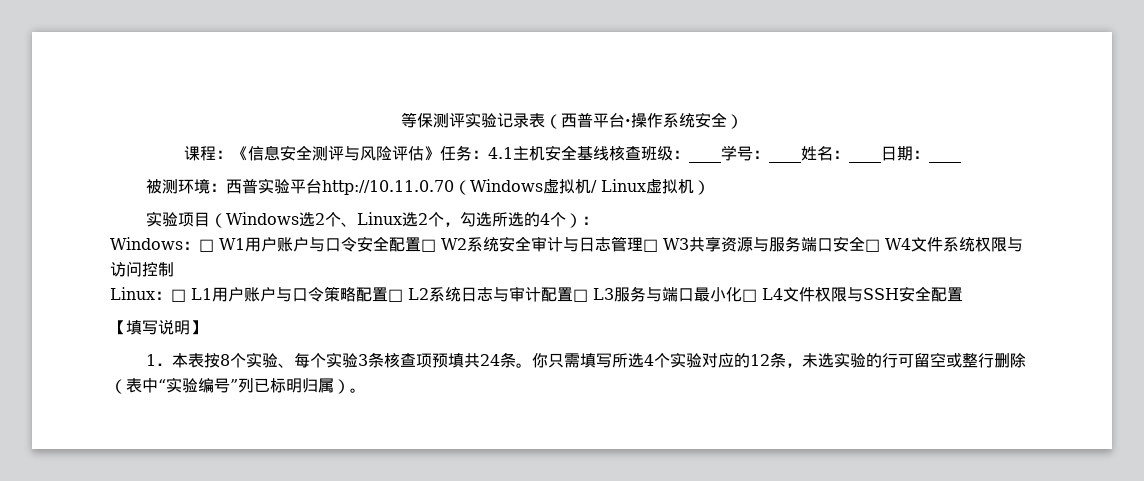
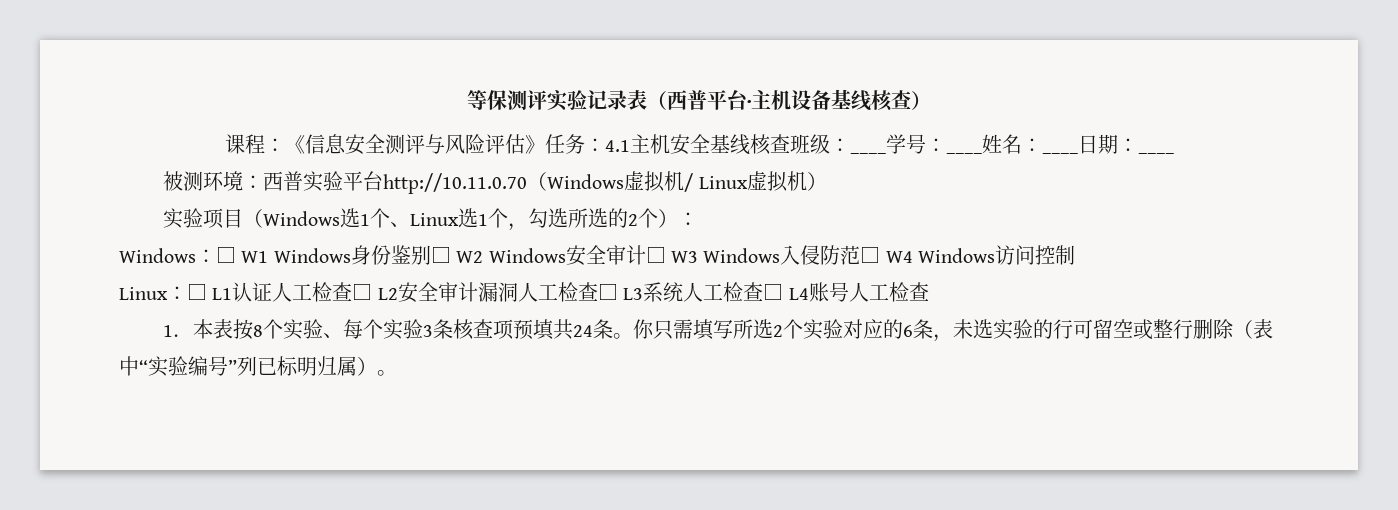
[631,112,727,128] 操作系统安全 -> [751,89,911,111] 主机设备基线核查
[315,213,326,225] 2 -> [360,214,371,226] 1
[418,213,429,225] 2 -> [478,214,489,226] 1
[540,213,551,225] 4 -> [628,214,639,226] 2
[245,236,421,252] 用户账户与口令安全配置 -> [273,245,431,265] Windows身份鉴别
[467,236,1023,252] 系统安全审计与日志管理□ W3共享资源与服务端口安全□ W4文件系统权限与 -> [488,245,996,266] Windows安全审计□ W3 Windows入侵防范□ W4 Windows
[212,286,963,302] [110,319,206,335] 用户账户与口令策略配置□ L2系统日志与审计配置□ L3服务与端口最小化□ L4文件权限与SSH安全配置 // 【填写说明】 -> [232,282,929,303] 认证人工检查□ L2安全审计漏洞人工检查□ L3系统人工检查□ L4账号人工检查
[644,354,655,366] 4 -> [773,325,784,337] 2
[750,354,771,366] 12 -> [903,325,914,337] 6

